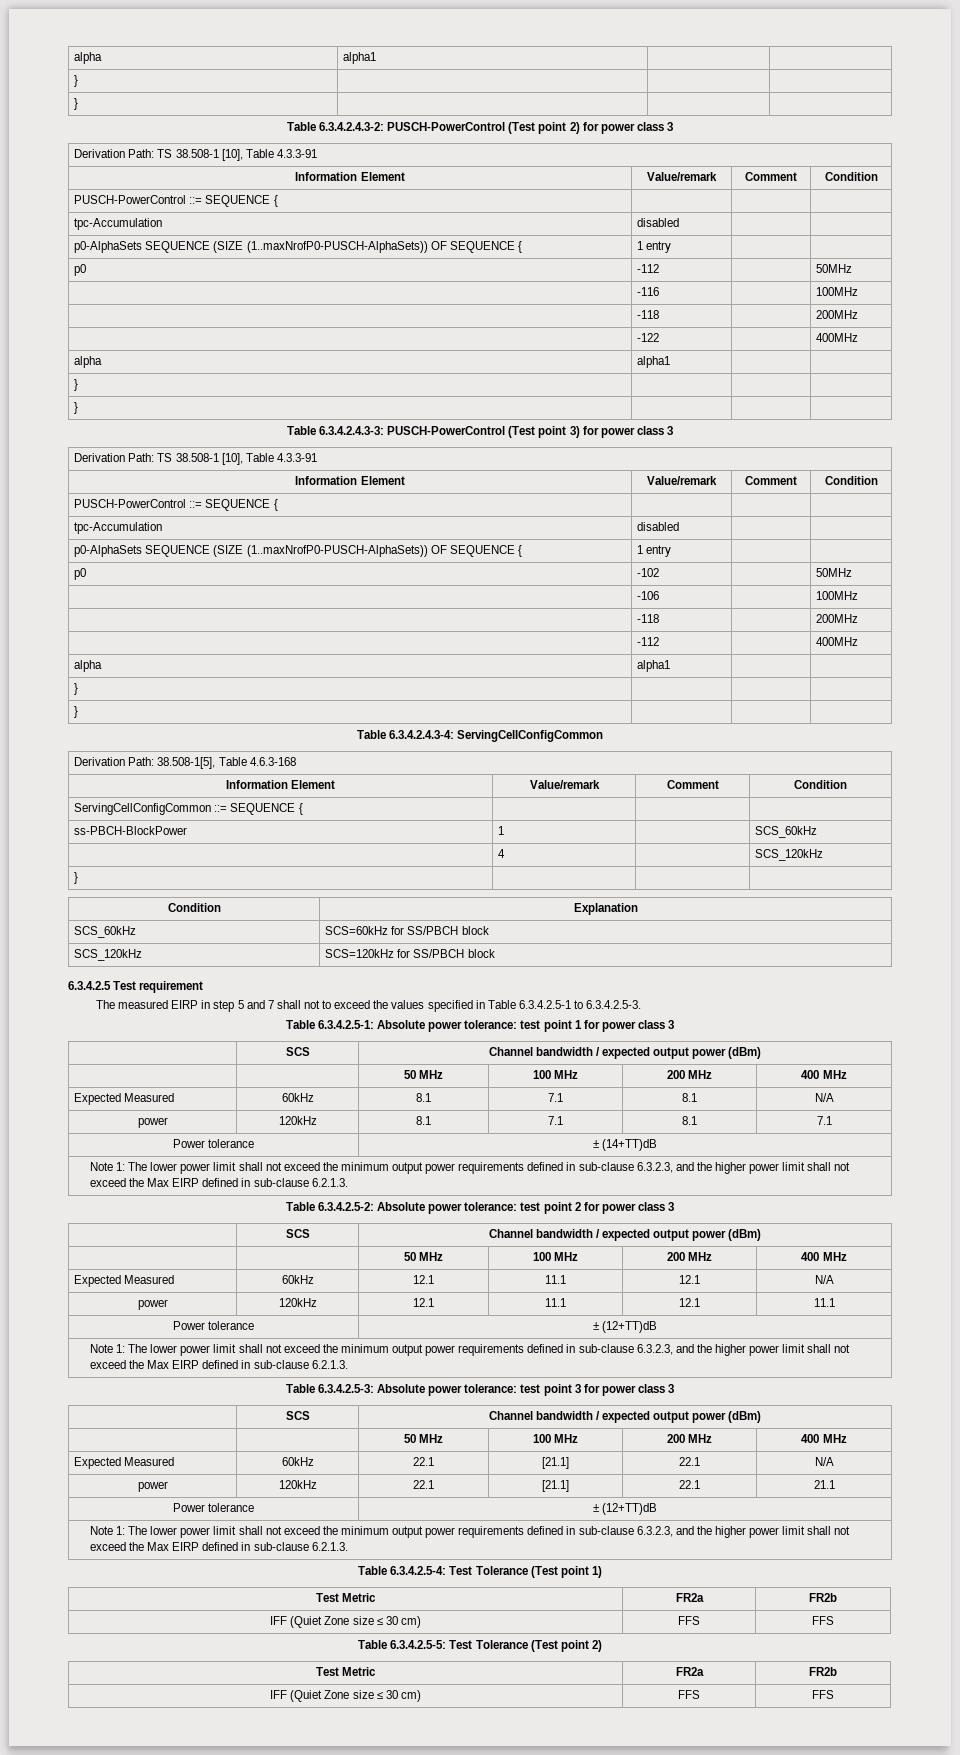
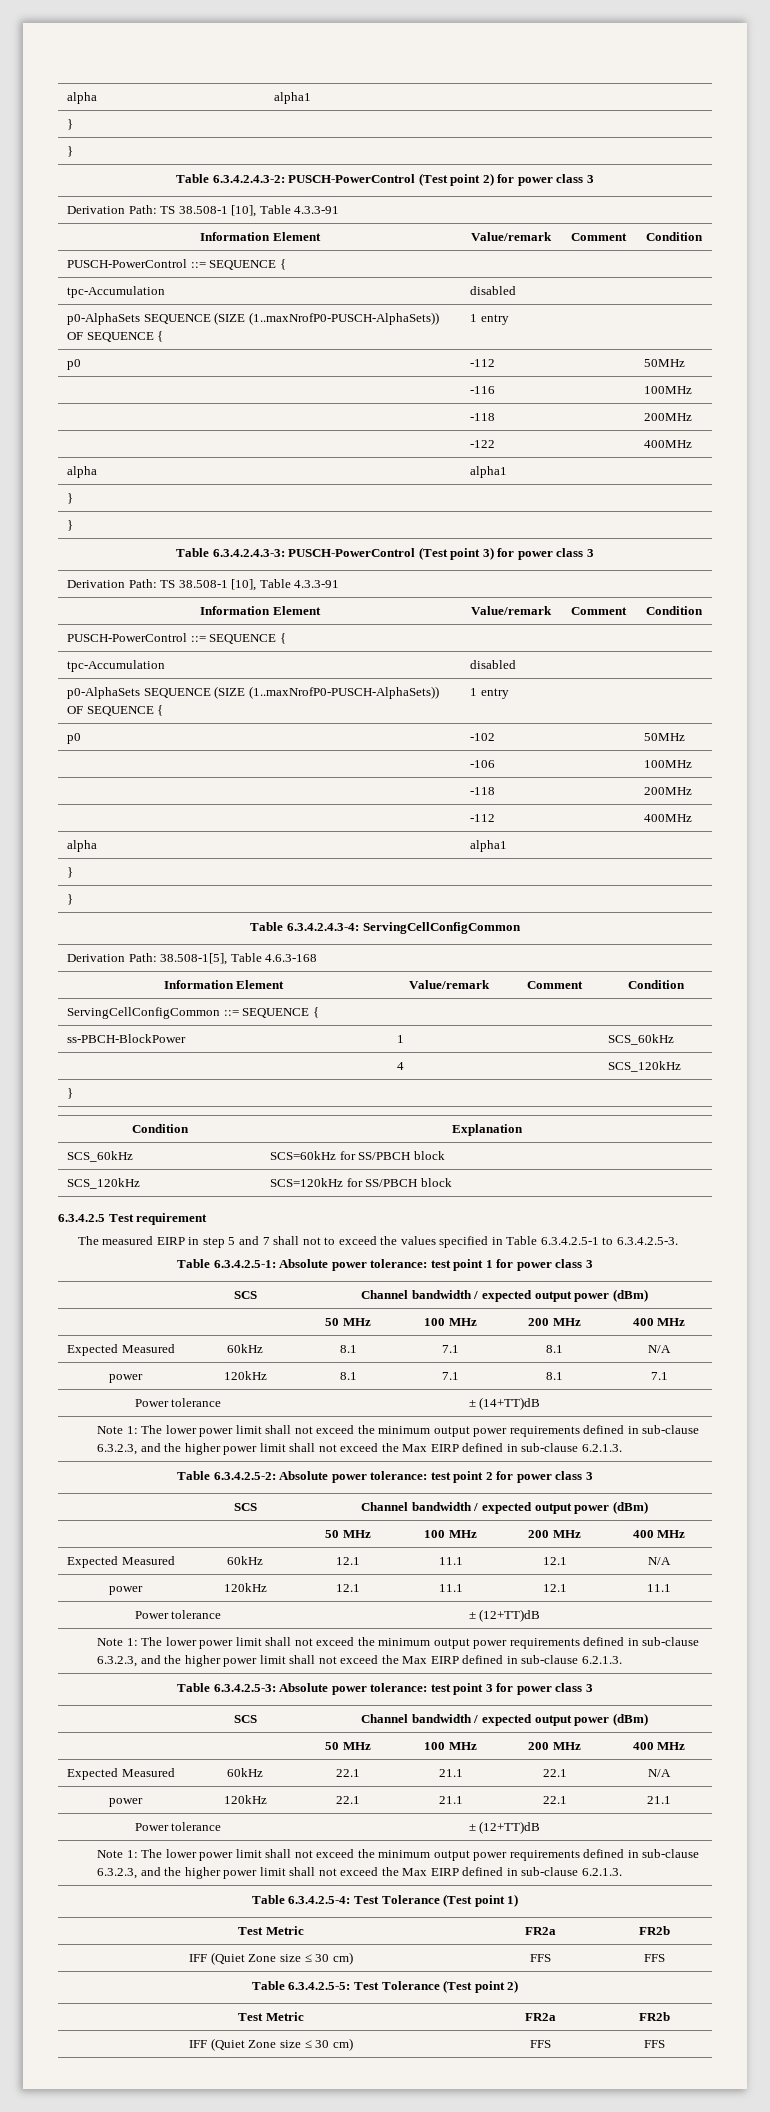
[542,1457,569,1469] [21.1] -> [438,1769,463,1777] 21.1
[542,1480,569,1492] [21.1] -> [438,1796,463,1804] 21.1

